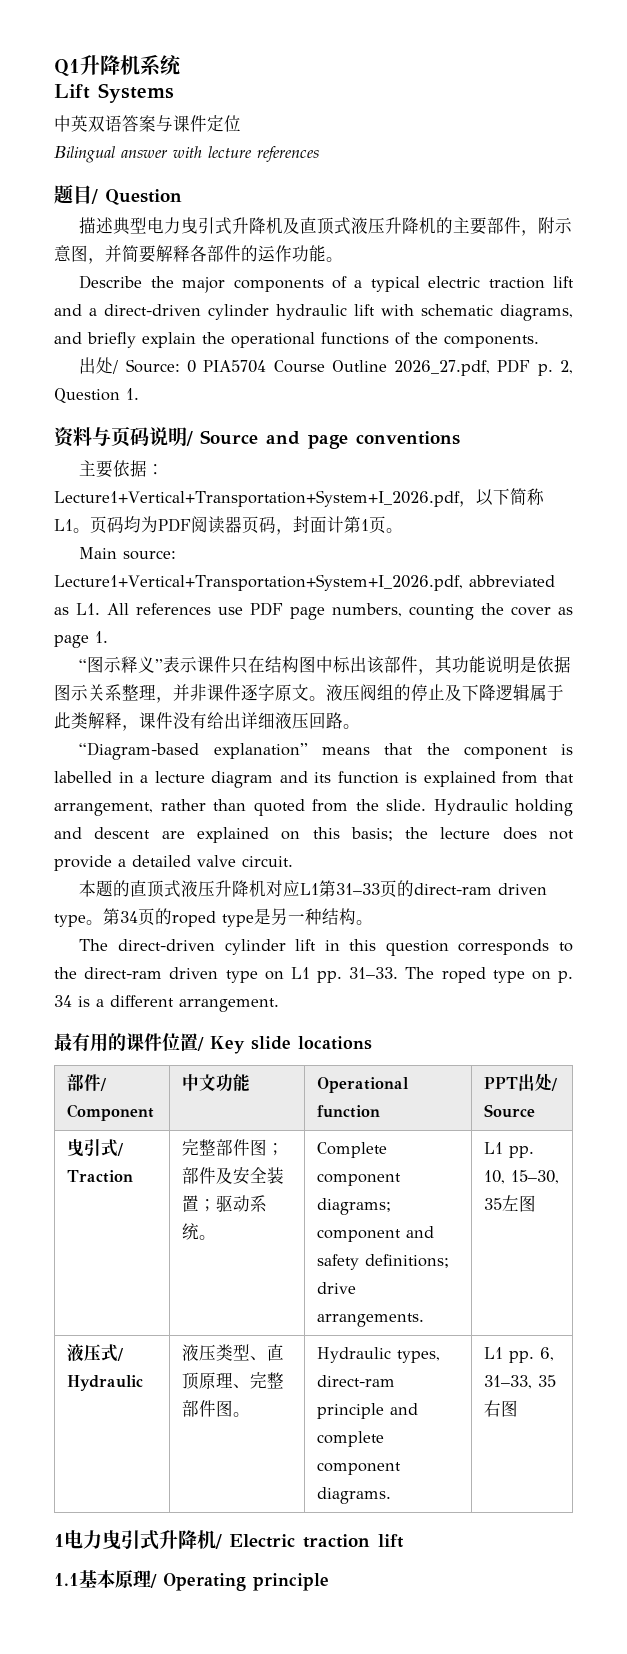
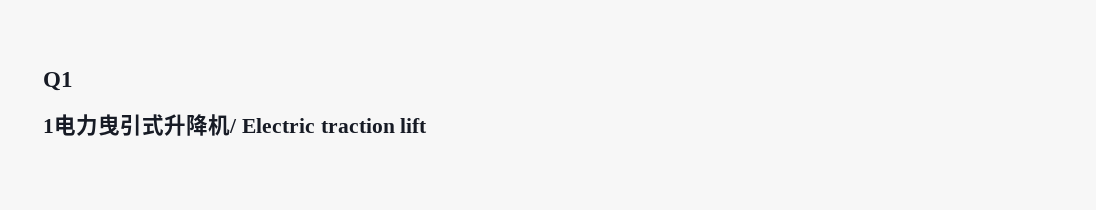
[80,54,181,76] [54,83,174,103] [54,115,241,132] [54,146,319,163] [54,184,182,205] [79,217,573,236] [54,245,343,264] [79,275,574,293] [54,304,573,321] [54,332,539,348] [79,357,573,376] [54,388,139,403] [54,426,460,449] [79,460,165,478] [54,488,544,507] [54,516,403,535] [79,547,177,560] [54,574,555,591] [54,602,573,620] [54,631,108,648] [79,656,572,675] [54,684,564,703] [54,712,360,731] [79,742,573,760] [54,771,574,788] [54,799,573,816] [54,827,574,843] [54,855,293,871] [79,880,548,898] [54,908,373,927] [79,939,573,956] [54,967,574,983] [54,995,279,1012] [54,1033,372,1054] [67,1074,108,1091] [67,1104,155,1121] [182,1074,251,1091] [317,1077,410,1093] [317,1105,381,1118] [484,1073,559,1091] [484,1104,536,1118] [67,1139,125,1157] [67,1170,134,1183] [182,1139,285,1156] [182,1167,285,1185] [182,1195,268,1212] [182,1223,217,1240] [317,1142,388,1158] [317,1173,402,1186] [317,1198,392,1215] [317,1226,435,1242] [317,1254,450,1270] [317,1282,357,1294] [317,1313,425,1327] [484,1142,535,1158] [484,1170,560,1184] [484,1195,537,1212] [67,1344,125,1362] [67,1375,144,1391] [182,1344,285,1361] [182,1372,285,1390] [182,1400,251,1417] [317,1347,441,1363] [317,1375,396,1387] [317,1403,419,1419] [317,1431,385,1447] [317,1462,402,1475] [317,1487,392,1504] [484,1347,555,1363] [484,1375,557,1389] [484,1400,519,1417] 升降机系统 // Lift Systems // 中英双语答案与课件定位 // Bilingual answer with lecture references // 题目/ Question // 描述典型电力曳引式升降机及直顶式液压升降机的主要部件，附示意图，并简要解释各部件的运作功能。 // Describe the major components of a typical electric traction lift and a direct-driven cylinder hydraulic lift with schematic diagrams, and briefly explain the operational functions of the components. // 出处/ Source: 0 PIA5704 Course Outline 2026_27.pdf, PDF p. 2, Question 1. // 资料与页码说明/ Source and page conventions // 主要依据：Lecture1+Vertical+Transportation+System+I_2026.pdf，以下简称L1。页码均为PDF阅读器页码，封面计第1页。 // Main source: Lecture1+Vertical+Transportation+System+I_2026.pdf, abbreviated as L1. All references use PDF page numbers, counting the cover as page 1. // “图示释义”表示课件只在结构图中标出该部件，其功能说明是依据图示关系整理，并非课件逐字原文。液压阀组的停止及下降逻辑属于此类解释，课件没有给出详细液压回路。 // “Diagram-based explanation” means that the component is labelled in a lecture diagram and its function is explained from that arrangement, rather than quoted from the slide. Hydraulic holding and descent are explained on this basis; the lecture does not provide a detailed valve circuit. // 本题的直顶式液压升降机对应L1第31–33页的direct-ram driven type。第34页的roped type是另一种结构。 // The direct-driven cylinder lift in this question corresponds to the direct-ram driven type on L1 pp. 31–33. The roped type on p. 34 is a different arrangement. // 最有用的课件位置/ Key slide locations // 部件/ Component | 中文功能 | Operational function | PPT出处/ Source // 曳引式/ Traction | 完整部件图；部件及安全装置；驱动系统。 | Complete component diagrams; component and safety definitions; drive arrangements. | L1 pp. 10, 15–30, 35左图 // 液压式/ Hydraulic | 液压类型、直顶原理、完整部件图。 | Hydraulic types, direct-ram principle and complete component diagrams. | L1 pp. 6, 31–33, 35右图 -> (73, 81) none
[54,1570,329,1591] // 1.1基本原理/ Operating principle -> (428, 125) none

